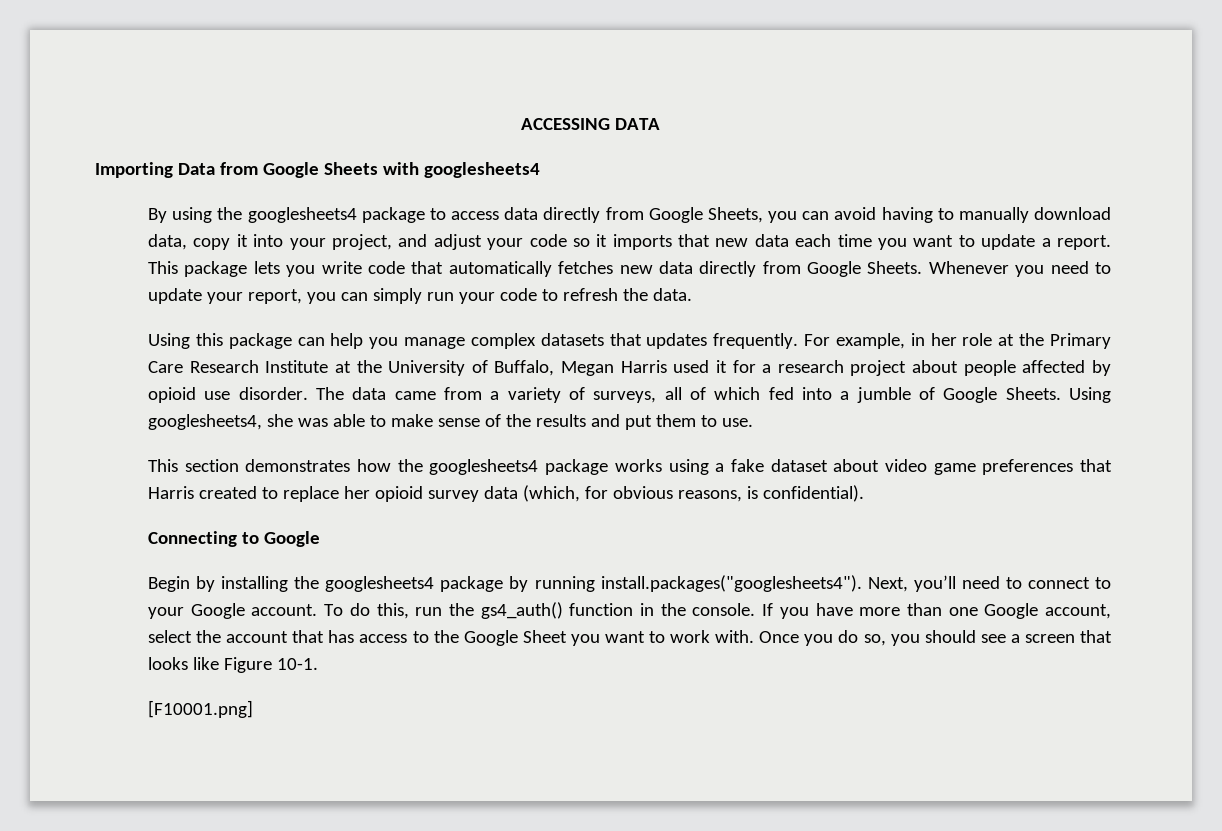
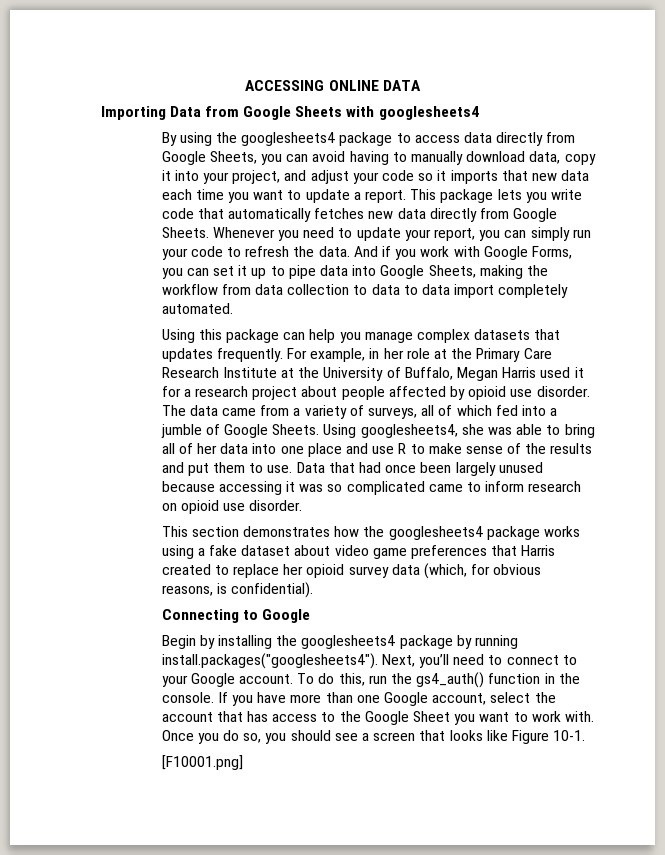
(610, 124) none -> [328,80,379,91] ONLINE
(692, 294) none -> [353,246,572,260] [161,265,548,279] [161,284,569,298] [161,303,233,314] And if you work with Google Forms, you can set it up to pipe data into Google Sheets, making the workflow from data collection to data to data import completely automated.
(386, 421) none -> [564,424,595,438] [161,443,425,457] bring all of her data into one place and use R to
(753, 422) none -> [296,462,543,476] [161,481,582,495] [161,500,303,514] Data that had once been largely unused because accessing it was so complicated came to inform research on opioid use disorder.

